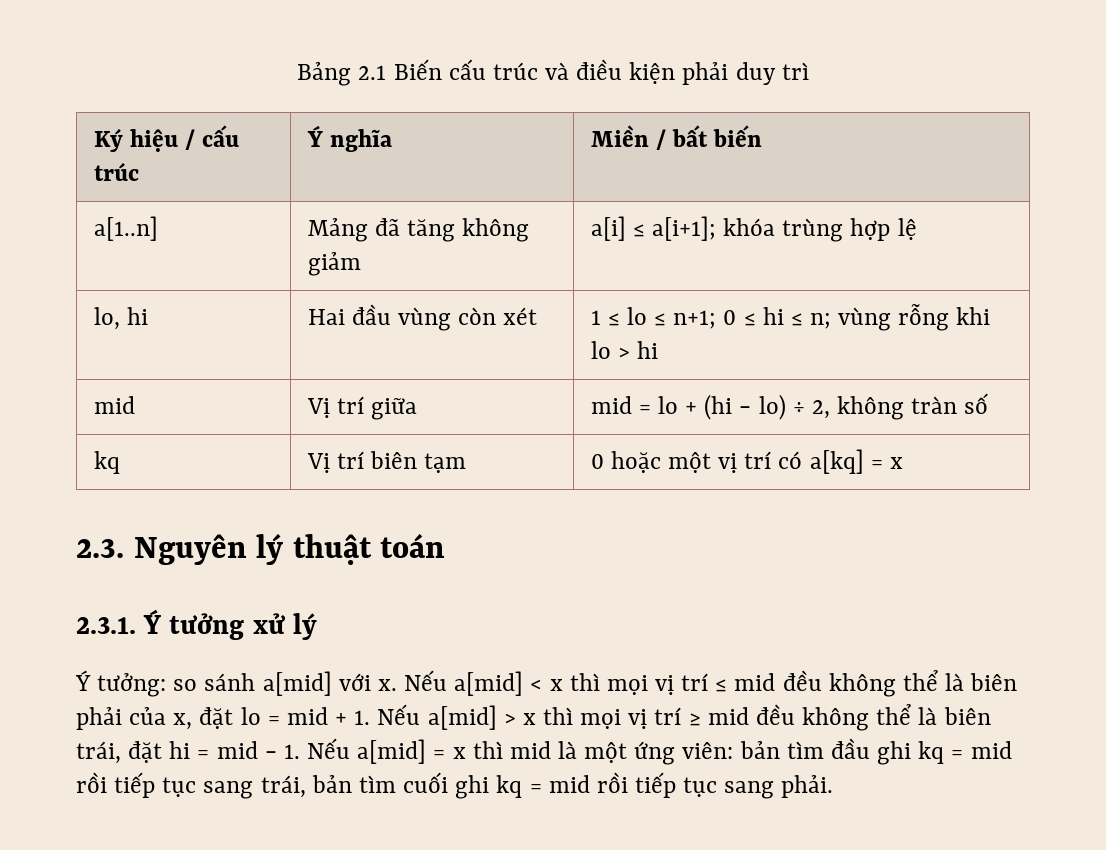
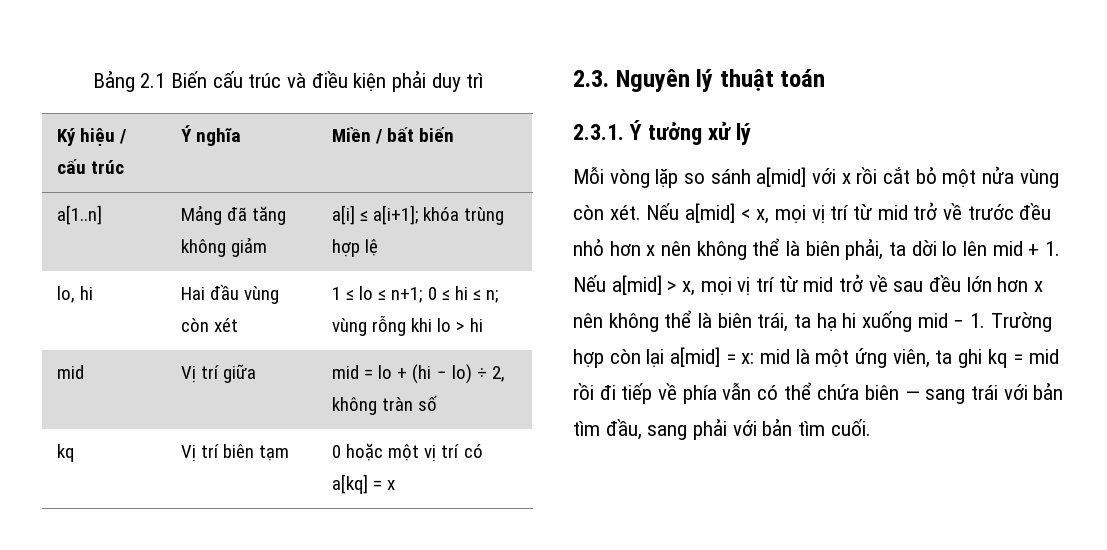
[75,670,167,697] Ý tưởng: -> [573,166,679,188] Mỗi vòng lặp
[377,679,397,691] x. -> [841,166,1059,188] [573,205,641,220] x rồi cắt bỏ một nửa vùng còn xét.
[549,670,1018,697] [76,707,280,730] x thì mọi vị trí ≤ mid đều không thể là biên phải của x, đặt lo = -> [756,202,1052,224] [573,238,988,260] x, mọi vị trí từ mid trở về trước đều nhỏ hơn x nên không thể là biên phải, ta dời lo lên
[522,704,795,729] x thì mọi vị trí ≥ mid đều -> [682,274,1044,296] [573,313,603,328] x, mọi vị trí từ mid trở về sau đều lớn hơn x nên
[128,738,1012,765] [76,772,834,799] đặt hi = mid − 1. Nếu a[mid] = x thì mid là một ứng viên: bản tìm đầu ghi kq = mid rồi tiếp tục sang trái, bản tìm cuối ghi kq = mid rồi tiếp tục sang phải. -> [794,311,1052,332] [573,347,1060,368] [573,382,1064,404] [573,419,871,440] ta hạ hi xuống mid − 1. Trường hợp còn lại a[mid] = x: mid là một ứng viên, ta ghi kq = mid rồi đi tiếp về phía vẫn có thể chứa biên — sang trái với bản tìm đầu, sang phải với bản tìm cuối.

